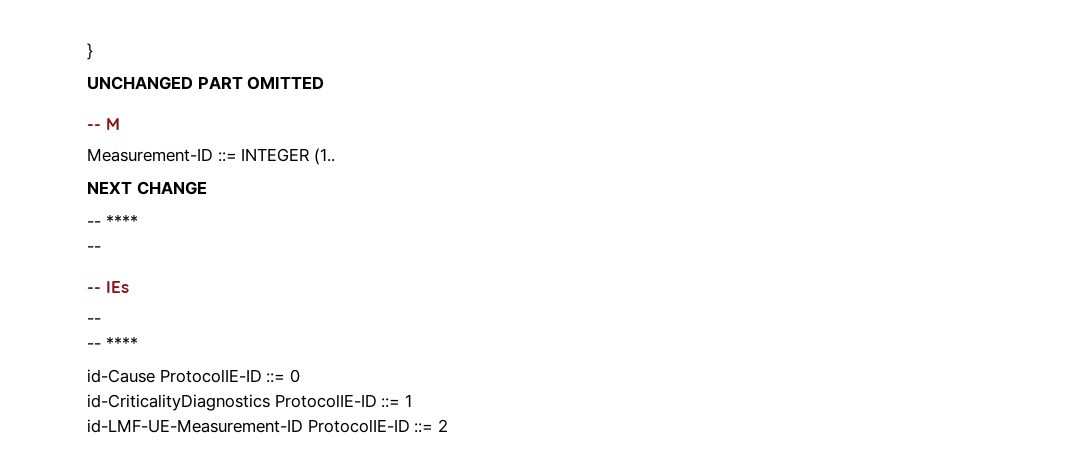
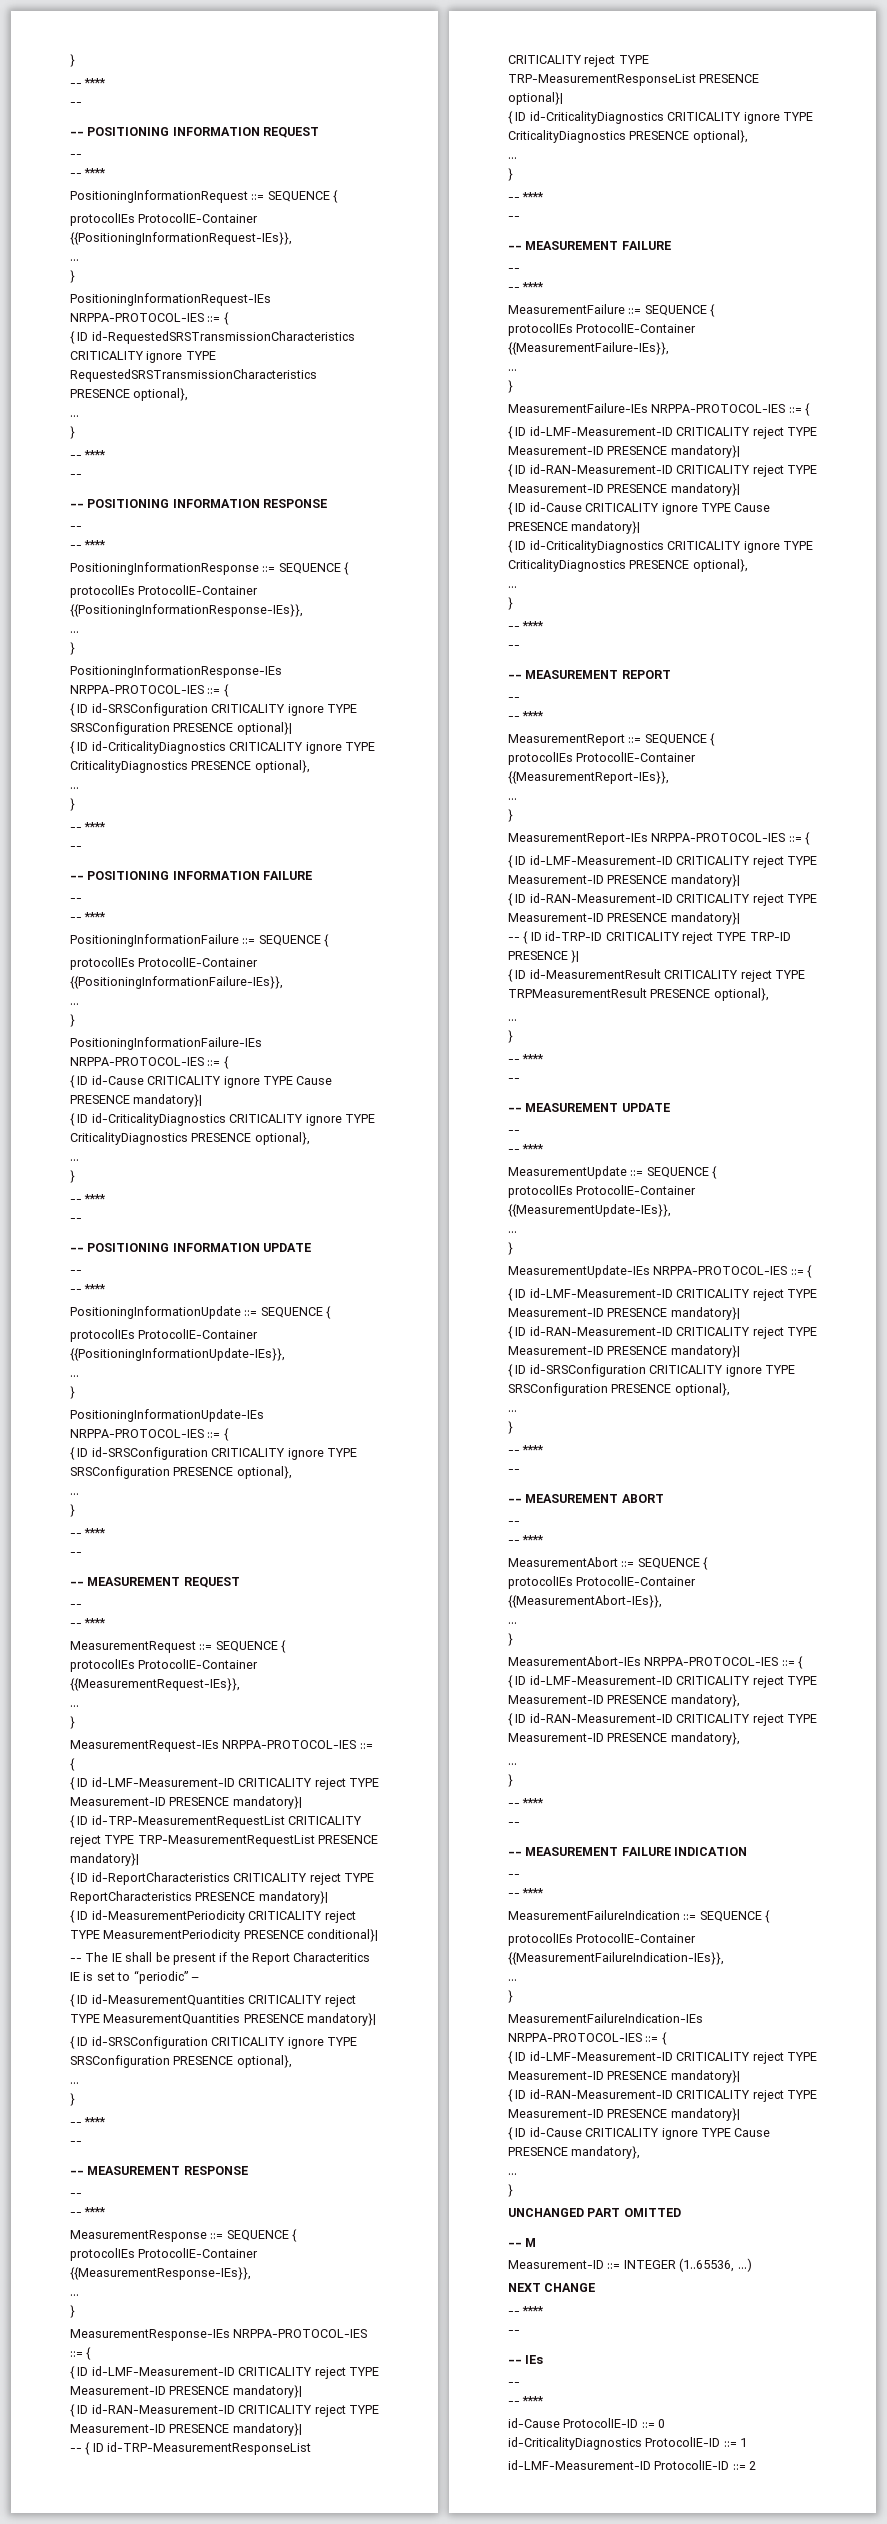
[87,43,93,60] } -> [70,54,75,67] [70,78,107,87] [70,102,82,106] [70,127,320,138] [70,154,82,158] [70,168,107,177] [70,190,339,203] [70,213,259,226] [70,232,292,245] [70,259,79,261] [70,270,75,283] [70,293,271,306] [70,312,229,325] [70,331,355,344] [70,351,216,363] [70,369,317,382] [70,388,189,401] [70,415,79,417] [70,426,75,439] [70,450,107,459] [70,474,82,478] [70,499,328,508] [70,526,82,530] [70,540,107,549] [70,562,350,575] [70,585,259,598] [70,604,303,617] [70,631,79,633] [70,642,75,655] [70,665,282,678] [70,684,229,697] [70,703,357,716] [70,722,292,735] [70,741,375,754] [70,760,310,773] [70,787,79,789] [70,798,75,811] [70,822,107,831] [70,846,82,850] [70,871,313,880] [70,898,82,902] [70,912,107,921] [70,934,330,947] [70,957,259,970] [70,976,283,989] [70,1003,79,1005] [70,1014,75,1027] [70,1037,262,1050] [70,1056,229,1069] [70,1075,333,1088] [70,1094,203,1107] [70,1113,375,1126] [70,1132,310,1145] [70,1159,79,1161] [70,1170,75,1183] [70,1194,107,1203] [70,1218,82,1222] [70,1243,312,1252] [70,1270,82,1274] [70,1284,107,1293] [70,1306,332,1319] [70,1329,259,1342] [70,1348,285,1361] [70,1375,79,1377] [70,1386,75,1399] [70,1409,264,1422] [70,1428,229,1441] [70,1447,357,1460] [70,1466,292,1479] [70,1493,79,1495] [70,1504,75,1517] [70,1528,107,1537] [70,1552,82,1556] [70,1577,240,1588] [70,1604,82,1608] [70,1618,107,1627] [70,1640,287,1653] [70,1659,259,1672] [70,1678,240,1691] [70,1705,79,1707] [70,1716,75,1729] [70,1740,373,1752] [70,1758,75,1771] [70,1777,379,1790] [70,1796,302,1809] [70,1815,363,1828] [70,1835,379,1847] [70,1853,139,1866] [70,1872,374,1885] [70,1891,328,1904] [70,1910,356,1923] [70,1929,379,1942] [70,1952,371,1965] [70,1970,199,1984] [70,1994,356,2007] [70,2013,377,2026] [70,2036,357,2049] [70,2055,292,2068] [70,2082,79,2084] [70,2093,75,2106] [70,2117,107,2126] [70,2141,82,2145] [70,2166,248,2175] [70,2193,82,2197] [70,2207,107,2216] [70,2229,298,2242] [70,2248,259,2261] [70,2267,251,2280] [70,2294,79,2296] [70,2305,75,2318] [70,2329,368,2341] [70,2347,92,2360] [70,2366,379,2379] [70,2385,302,2398] [70,2404,379,2417] [70,2423,302,2436] [70,2442,312,2455] [508,55,649,67] [508,74,760,86] [508,92,563,105] [508,111,813,124] [508,130,748,143] [508,157,517,159] [508,168,513,181] [508,192,545,201] [508,216,520,220] [508,241,671,250] [508,268,520,272] [508,282,545,291] [508,304,716,317] [508,323,697,336] [508,342,669,355] [508,369,517,371] [508,380,513,393] [508,403,811,416] [508,426,817,439] [508,445,740,458] [508,464,817,477] [508,483,740,496] [508,502,771,515] [508,521,641,534] [508,540,813,553] [508,559,748,572] [508,586,517,588] [508,597,513,610] [508,621,545,630] [508,645,520,649] [508,670,671,679] [508,697,520,701] [508,711,545,720] [508,733,716,746] [508,752,697,765] [508,771,669,784] [508,798,517,800] [508,809,513,822] [508,832,811,845] [508,855,817,868] [508,874,740,887] [508,893,817,906] [508,912,740,925] [508,931,791,944] [508,950,580,963] [508,969,805,982] [508,988,769,1001] [508,1019,517,1021] [508,1030,513,1043] [508,1054,545,1063] [508,1078,520,1082] [508,1103,670,1112] [508,1130,520,1134] [508,1144,545,1153] [508,1166,718,1179] [508,1185,697,1198] [508,1204,671,1217] [508,1231,517,1233] [508,1242,513,1255] [508,1265,813,1278] [508,1288,817,1301] [508,1307,740,1320] [508,1326,817,1339] [508,1345,740,1358] [508,1364,795,1377] [508,1383,730,1396] [508,1410,517,1412] [508,1421,513,1434] [508,1445,545,1454] [508,1469,520,1473] [508,1494,664,1503] [508,1521,520,1525] [508,1535,545,1544] [508,1557,709,1570] [508,1576,697,1589] [508,1595,662,1608] [508,1622,517,1624] [508,1633,513,1646] [508,1656,804,1669] [508,1675,817,1688] [508,1694,740,1707] [508,1713,817,1726] [508,1732,740,1745] [508,1763,517,1765] [508,1774,513,1787] [508,1798,545,1807] [508,1822,520,1826] [508,1847,748,1856] [508,1874,520,1878] [508,1888,545,1897] [508,1910,771,1923] [508,1933,697,1946] [508,1952,724,1965] [508,1979,517,1981] [508,1990,513,2003] [508,2013,703,2023] [508,2032,667,2045] [508,2051,817,2064] [508,2070,740,2083] [508,2089,817,2102] [508,2108,740,2121] [508,2127,771,2140] [508,2146,641,2159] [508,2173,517,2175] [508,2184,513,2197] } // -- **** // -- // -- POSITIONING INFORMATION REQUEST // -- // -- **** // PositioningInformationRequest ::= SEQUENCE { // protocolIEs ProtocolIE-Container {{PositioningInformationRequest-IEs}}, // ... // } // PositioningInformationRequest-IEs NRPPA-PROTOCOL-IES ::= { // { ID id-RequestedSRSTransmissionCharacteristics CRITICALITY ignore TYPE RequestedSRSTransmissionCharacteristics PRESENCE optional}, // ... // } // -- **** // -- // -- POSITIONING INFORMATION RESPONSE // -- // -- **** // PositioningInformationResponse ::= SEQUENCE { // protocolIEs ProtocolIE-Container {{PositioningInformationResponse-IEs}}, // ... // } // PositioningInformationResponse-IEs NRPPA-PROTOCOL-IES ::= { // { ID id-SRSConfiguration CRITICALITY ignore TYPE SRSConfiguration PRESENCE optional}| // { ID id-CriticalityDiagnostics CRITICALITY ignore TYPE CriticalityDiagnostics PRESENCE optional}, // ... // } // -- **** // -- // -- POSITIONING INFORMATION FAILURE // -- // -- **** // PositioningInformationFailure ::= SEQUENCE { // protocolIEs ProtocolIE-Container {{PositioningInformationFailure-IEs}}, // ... // } // PositioningInformationFailure-IEs NRPPA-PROTOCOL-IES ::= { // { ID id-Cause CRITICALITY ignore TYPE Cause PRESENCE mandatory}| // { ID id-CriticalityDiagnostics CRITICALITY ignore TYPE CriticalityDiagnostics PRESENCE optional}, // ... // } // -- **** // -- // -- POSITIONING INFORMATION UPDATE // -- // -- **** // PositioningInformationUpdate ::= SEQUENCE { // protocolIEs ProtocolIE-Container {{PositioningInformationUpdate-IEs}}, // ... // } // PositioningInformationUpdate-IEs NRPPA-PROTOCOL-IES ::= { // { ID id-SRSConfiguration CRITICALITY ignore TYPE SRSConfiguration PRESENCE optional}, // ... // } // -- **** // -- // -- MEASUREMENT REQUEST // -- // -- **** // MeasurementRequest ::= SEQUENCE { // protocolIEs ProtocolIE-Container {{MeasurementRequest-IEs}}, // ... // } // MeasurementRequest-IEs NRPPA-PROTOCOL-IES ::= { // { ID id-LMF-Measurement-ID CRITICALITY reject TYPE Measurement-ID PRESENCE mandatory}| // { ID id-TRP-MeasurementRequestList CRITICALITY reject TYPE TRP-MeasurementRequestList PRESENCE mandatory}| // { ID id-ReportCharacteristics CRITICALITY reject TYPE ReportCharacteristics PRESENCE mandatory}| // { ID id-MeasurementPeriodicity CRITICALITY reject TYPE MeasurementPeriodicity PRESENCE conditional}| // -- The IE shall be present if the Report Characteritics IE is set to “periodic” – // { ID id-MeasurementQuantities CRITICALITY reject TYPE MeasurementQuantities PRESENCE mandatory}| // { ID id-SRSConfiguration CRITICALITY ignore TYPE SRSConfiguration PRESENCE optional}, // ... // } // -- **** // -- // -- MEASUREMENT RESPONSE // -- // -- **** // MeasurementResponse ::= SEQUENCE { // protocolIEs ProtocolIE-Container {{MeasurementResponse-IEs}}, // ... // } // MeasurementResponse-IEs NRPPA-PROTOCOL-IES ::= { // { ID id-LMF-Measurement-ID CRITICALITY reject TYPE Measurement-ID PRESENCE mandatory}| // { ID id-RAN-Measurement-ID CRITICALITY reject TYPE Measurement-ID PRESENCE mandatory}| // -- { ID id-TRP-MeasurementResponseList CRITICALITY reject TYPE TRP-MeasurementResponseList PRESENCE optional}| // { ID id-CriticalityDiagnostics CRITICALITY ignore TYPE CriticalityDiagnostics PRESENCE optional}, // ... // } // -- **** // -- // -- MEASUREMENT FAILURE // -- // -- **** // MeasurementFailure ::= SEQUENCE { // protocolIEs ProtocolIE-Container {{MeasurementFailure-IEs}}, // ... // } // MeasurementFailure-IEs NRPPA-PROTOCOL-IES ::= { // { ID id-LMF-Measurement-ID CRITICALITY reject TYPE Measurement-ID PRESENCE mandatory}| // { ID id-RAN-Measurement-ID CRITICALITY reject TYPE Measurement-ID PRESENCE mandatory}| // { ID id-Cause CRITICALITY ignore TYPE Cause PRESENCE mandatory}| // { ID id-CriticalityDiagnostics CRITICALITY ignore TYPE CriticalityDiagnostics PRESENCE optional}, // ... // } // -- **** // -- // -- MEASUREMENT REPORT // -- // -- **** // MeasurementReport ::= SEQUENCE { // protocolIEs ProtocolIE-Container {{MeasurementReport-IEs}}, // ... // } // MeasurementReport-IEs NRPPA-PROTOCOL-IES ::= { // { ID id-LMF-Measurement-ID CRITICALITY reject TYPE Measurement-ID PRESENCE mandatory}| // { ID id-RAN-Measurement-ID CRITICALITY reject TYPE Measurement-ID PRESENCE mandatory}| // -- { ID id-TRP-ID CRITICALITY reject TYPE TRP-ID PRESENCE }| // { ID id-MeasurementResult CRITICALITY reject TYPE TRPMeasurementResult PRESENCE optional}, // ... // } // -- **** // -- // -- MEASUREMENT UPDATE // -- // -- **** // MeasurementUpdate ::= SEQUENCE { // protocolIEs ProtocolIE-Container {{MeasurementUpdate-IEs}}, // ... // } // MeasurementUpdate-IEs NRPPA-PROTOCOL-IES ::= { // { ID id-LMF-Measurement-ID CRITICALITY reject TYPE Measurement-ID PRESENCE mandatory}| // { ID id-RAN-Measurement-ID CRITICALITY reject TYPE Measurement-ID PRESENCE mandatory}| // { ID id-SRSConfiguration CRITICALITY ignore TYPE SRSConfiguration PRESENCE optional}, // ... // } // -- **** // -- // -- MEASUREMENT ABORT // -- // -- **** // MeasurementAbort ::= SEQUENCE { // protocolIEs ProtocolIE-Container {{MeasurementAbort-IEs}}, // ... // } // MeasurementAbort-IEs NRPPA-PROTOCOL-IES ::= { // { ID id-LMF-Measurement-ID CRITICALITY reject TYPE Measurement-ID PRESENCE mandatory}, // { ID id-RAN-Measurement-ID CRITICALITY reject TYPE Measurement-ID PRESENCE mandatory}, // ... // } // -- **** // -- // -- MEASUREMENT FAILURE INDICATION // -- // -- **** // MeasurementFailureIndication ::= SEQUENCE { // protocolIEs ProtocolIE-Container {{MeasurementFailureIndication-IEs}}, // ... // } // MeasurementFailureIndication-IEs NRPPA-PROTOCOL-IES ::= { // { ID id-LMF-Measurement-ID CRITICALITY reject TYPE Measurement-ID PRESENCE mandatory}| // { ID id-RAN-Measurement-ID CRITICALITY reject TYPE Measurement-ID PRESENCE mandatory}| // { ID id-Cause CRITICALITY ignore TYPE Cause PRESENCE mandatory}, // ... // }
[313,148,335,165] (1.. -> [679,2258,752,2272] (1..65536, ...)
[87,419,303,433] id-LMF-UE-Measurement-ID -> [508,2460,651,2470] id-LMF-Measurement-ID

